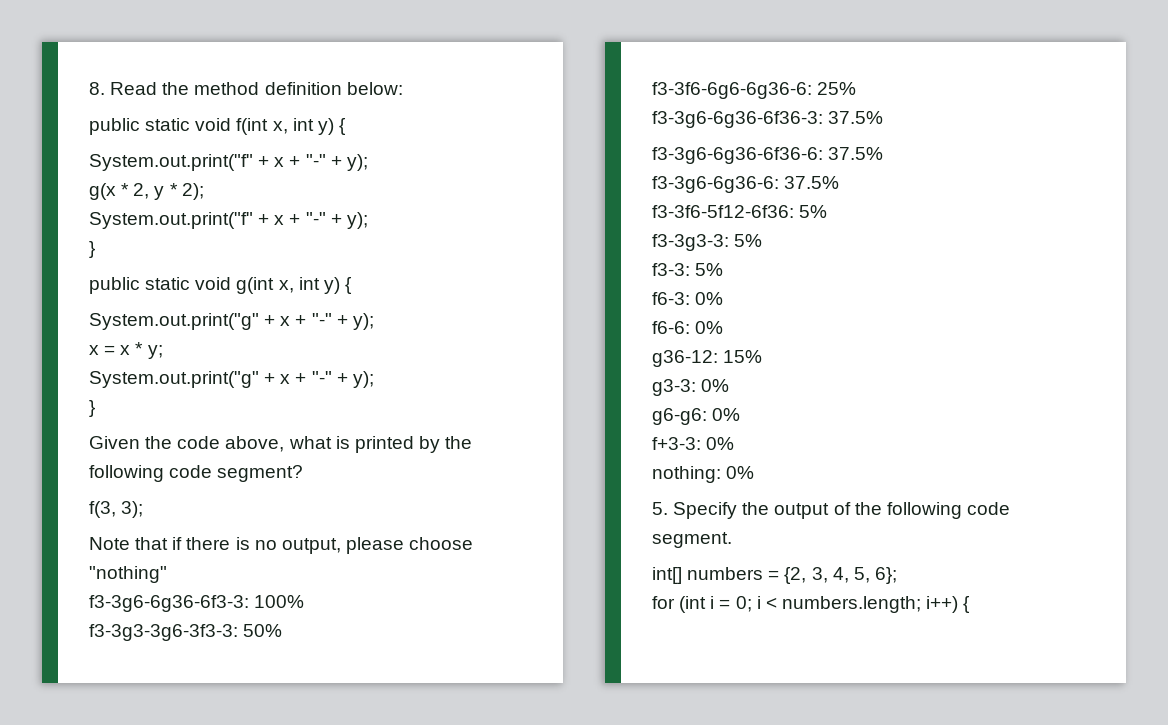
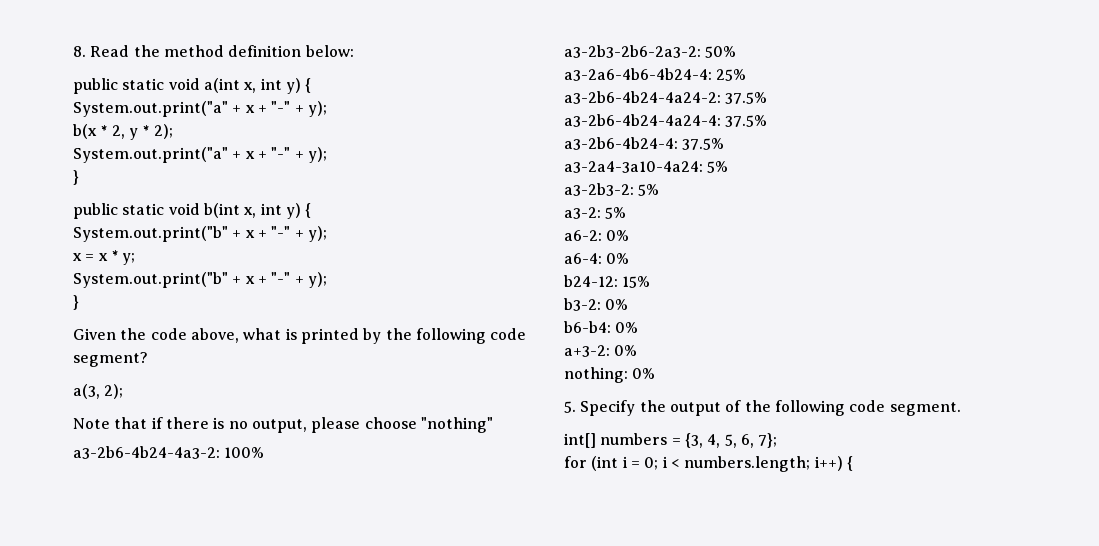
[236,118,346,135] [89,154,368,171] [89,183,116,200] f(int x, int y) { // System.out.print("f" + x + "-" + y); // g(x -> [203,78,312,94] [73,101,327,117] [73,124,97,139] a(int x, int y) { // System.out.print("a" + x + "-" + y); // b(x
[89,212,253,229] System.out.print("f" -> [73,147,228,163] System.out.print("a"
[236,277,352,294] [89,313,259,330] g(int x, int y) { // System.out.print("g" -> [203,203,312,219] [73,226,228,242] b(int x, int y) { // System.out.print("b"
[89,371,259,388] System.out.print("g" -> [73,272,228,288] System.out.print("b"
[89,501,144,518] f(3, 3); -> [73,384,124,399] a(3, 2);
[89,595,249,612] f3-3g6-6g36-6f3-3: -> [73,446,220,459] a3-2b6-4b24-4a3-2:
[89,624,238,641] f3-3g3-3g6-3f3-3: -> [564,45,701,58] a3-2b3-2b6-2a3-2:
[652,82,812,99] f3-3f6-6g6-6g36-6: -> [564,68,712,81] a3-2a6-4b6-4b24-4:
[652,111,884,128] [652,147,884,164] [652,176,840,193] [652,205,828,218] [652,234,763,251] [652,263,724,276] [652,292,724,305] [652,321,724,334] [652,350,718,367] f3-3g6-6g36-6f36-3: 37.5% // f3-3g6-6g36-6f36-6: 37.5% // f3-3g6-6g36-6: 37.5% // f3-3f6-5f12-6f36: 5% // f3-3g3-3: 5% // f3-3: 5% // f6-3: 0% // f6-6: 0% // g36-12: -> [564,91,768,104] [564,114,768,127] [564,137,725,150] [564,161,729,173] [564,183,660,196] [564,207,627,219] [564,230,630,241] [564,253,630,264] [564,275,618,287] a3-2b6-4b24-4a24-2: 37.5% // a3-2b6-4b24-4a24-4: 37.5% // a3-2b6-4b24-4: 37.5% // a3-2a4-3a10-4a24: 5% // a3-2b3-2: 5% // a3-2: 5% // a6-2: 0% // a6-4: 0% // b24-12:
[652,379,730,396] [652,408,741,425] [652,437,701,450] g3-3: 0% // g6-g6: 0% // f+3-3: -> [564,298,629,311] [564,321,639,333] [564,345,610,357] b3-2: 0% // b6-b4: 0% // a+3-2:
[784,567,897,584] {2, 3, 4, 5, 6}; -> [684,433,778,448] {3, 4, 5, 6, 7};

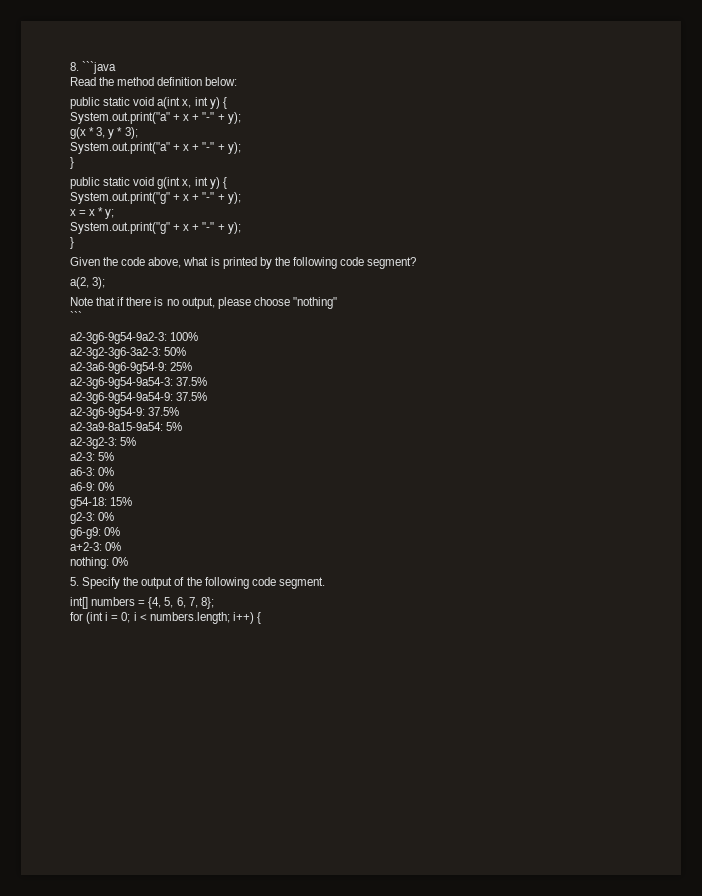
(86, 51) none -> [82,61,117,74] ```java //
[73,124,125,139] b(x * 2, -> [70,127,106,139] g(x * 3,
[153,124,173,139] 2); -> [124,127,138,139] 3);
[203,203,312,219] [73,226,228,242] b(int x, int y) { // System.out.print("b" -> [157,177,227,189] [70,192,170,204] g(int x, int y) { // System.out.print("g"
[73,272,228,288] System.out.print("b" -> [70,222,170,234] System.out.print("g"
[73,384,124,399] a(3, 2); -> [70,277,106,289] a(2, 3);
[73,446,220,459] a3-2b6-4b24-4a3-2: -> [70,311,82,321] [70,332,167,344] ``` // a2-3g6-9g54-9a2-3:
[564,45,701,58] a3-2b3-2b6-2a3-2: -> [70,347,161,359] a2-3g2-3g6-3a2-3:
[564,68,712,81] a3-2a6-4b6-4b24-4: -> [70,362,167,374] a2-3a6-9g6-9g54-9:
[564,91,768,104] [564,114,768,127] [564,137,725,150] [564,161,729,173] [564,183,660,196] [564,207,627,219] [564,230,630,241] [564,253,630,264] [564,275,618,287] a3-2b6-4b24-4a24-2: 37.5% // a3-2b6-4b24-4a24-4: 37.5% // a3-2b6-4b24-4: 37.5% // a3-2a4-3a10-4a24: 5% // a3-2b3-2: 5% // a3-2: 5% // a6-2: 0% // a6-4: 0% // b24-12: -> [70,377,208,389] [70,392,208,404] [70,407,180,419] [70,422,183,431] [70,437,137,449] [70,452,115,461] [70,467,115,476] [70,482,115,491] [70,497,107,509] a2-3g6-9g54-9a54-3: 37.5% // a2-3g6-9g54-9a54-9: 37.5% // a2-3g6-9g54-9: 37.5% // a2-3a9-8a15-9a54: 5% // a2-3g2-3: 5% // a2-3: 5% // a6-3: 0% // a6-9: 0% // g54-18:
[564,298,629,311] [564,321,639,333] [564,345,610,357] b3-2: 0% // b6-b4: 0% // a+3-2: -> [70,512,115,524] [70,527,121,539] [70,542,102,551] g2-3: 0% // g6-g9: 0% // a+2-3:
[684,433,778,448] {3, 4, 5, 6, 7}; -> [148,597,214,609] {4, 5, 6, 7, 8};

